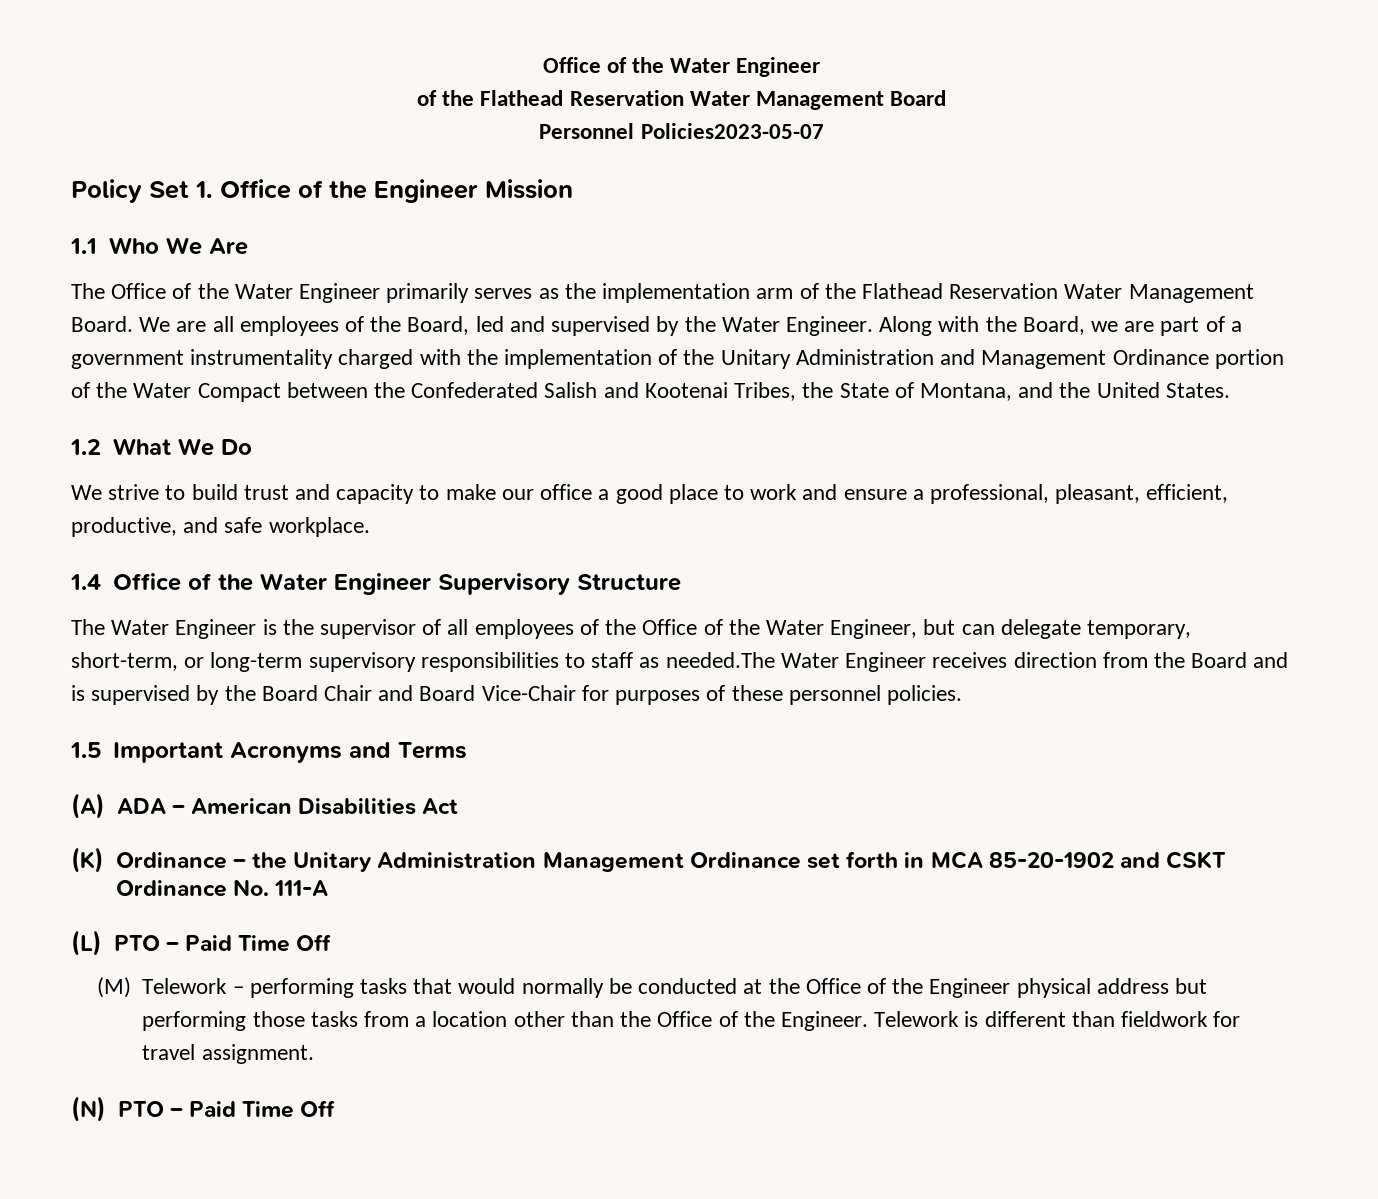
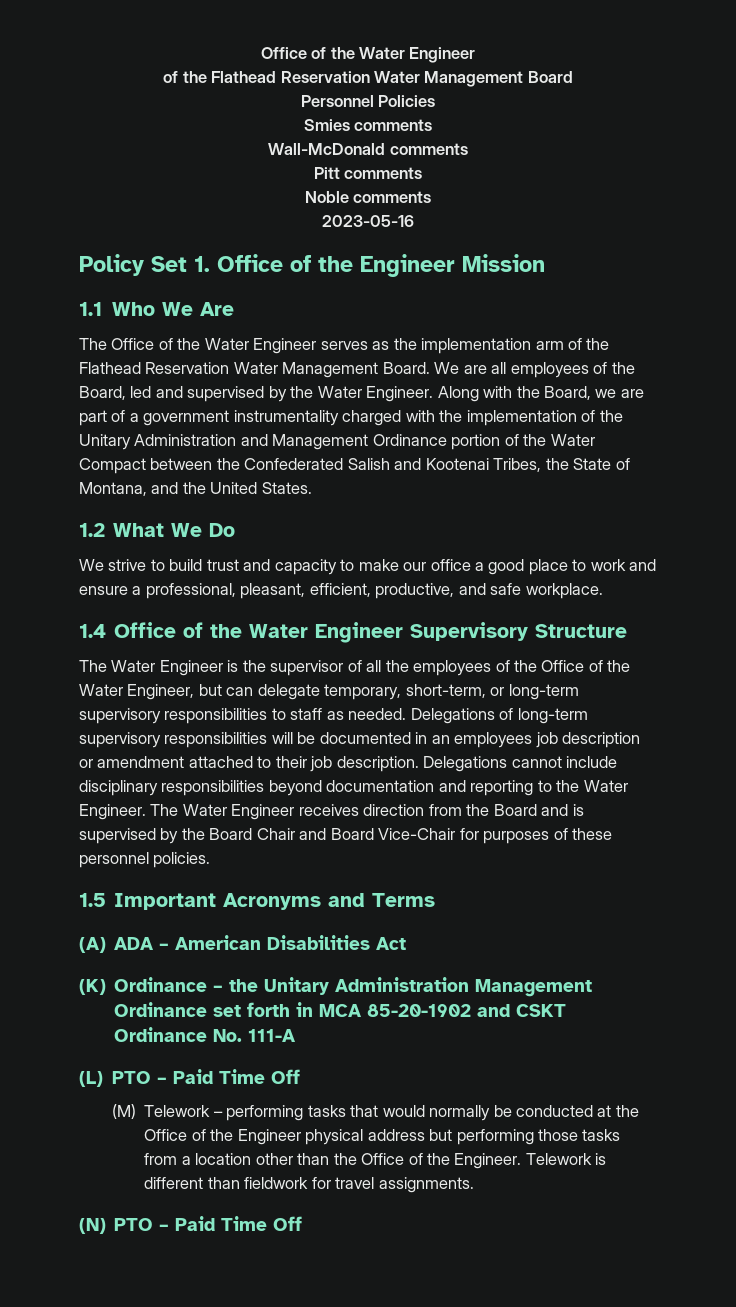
[640,123,824,139] Policies2023-05-07 -> [378,95,436,107] [303,119,433,131] [268,143,468,155] [313,167,423,179] [304,191,432,203] [322,215,414,227] Policies // Smies comments // Wall-McDonald comments // Pitt comments // Noble comments // 2023-05-16
[386,283,470,303] primarily -> (317, 346) none
(469, 627) none -> [385,660,409,672] the
[665,652,775,668] needed.The -> [348,708,588,724] [79,732,641,748] [79,756,618,772] [79,780,628,796] [79,804,179,820] needed. Delegations of long-term supervisory responsibilities will be documented in an employees job description or amendment attached to their job description. Delegations cannot include disciplinary responsibilities beyond documentation and reporting to the Water Engineer. The
[201,1044,314,1064] assignment. -> [378,1177,474,1193] assignments.

